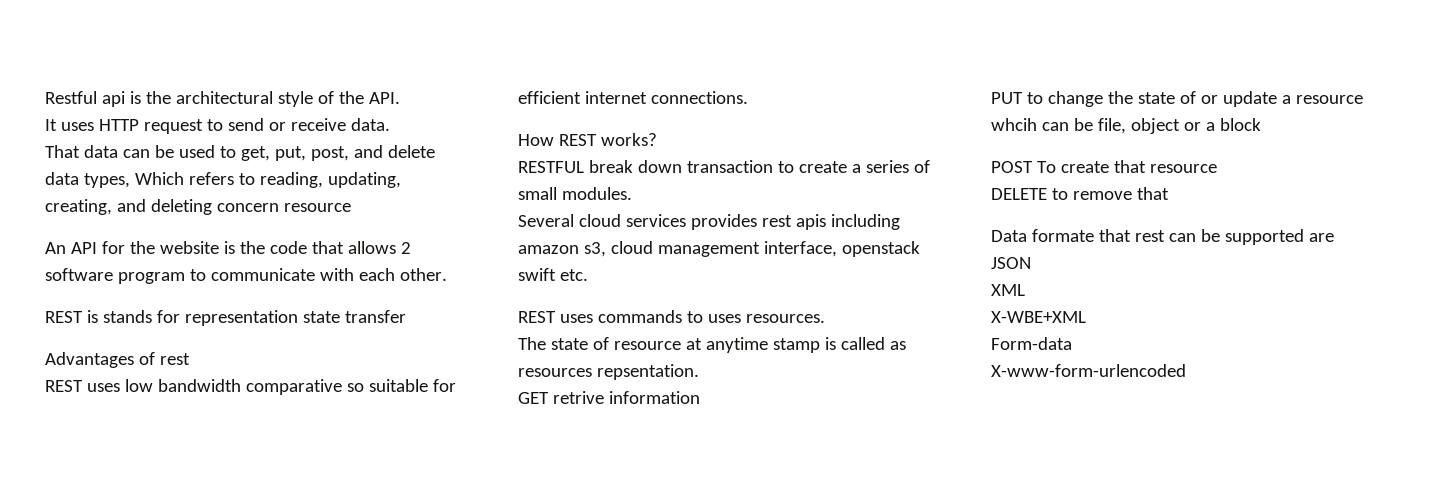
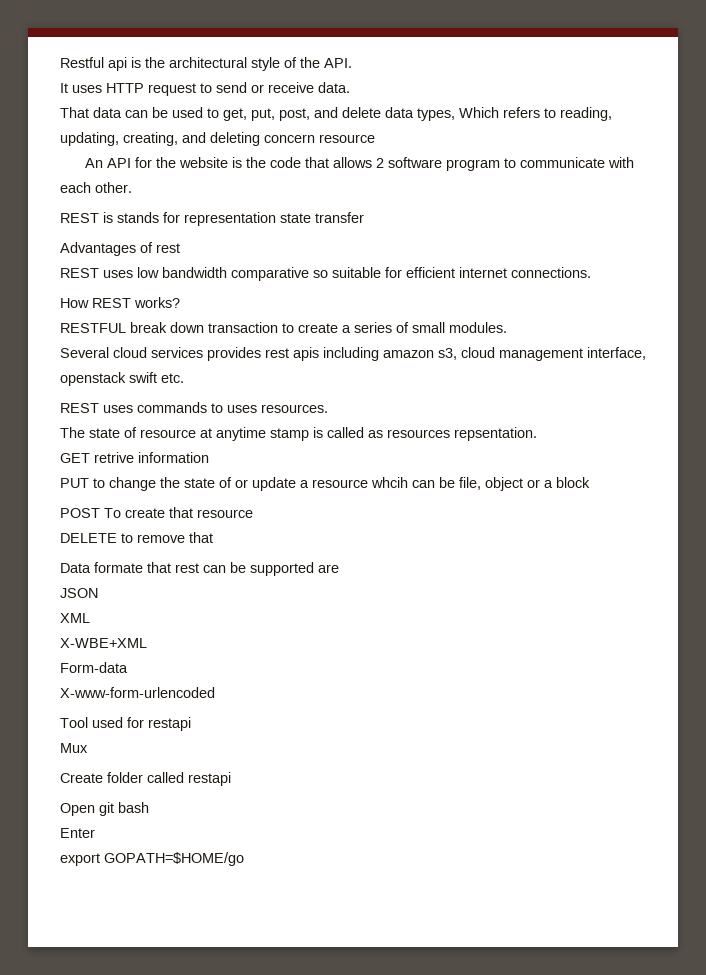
(1186, 370) none -> [60,717,191,731] [60,743,88,753] [60,772,231,786] [60,802,149,816] [60,828,95,838] [60,852,244,866] // Tool used for restapi // Mux // Create folder called restapi // Open git bash // Enter // export GOPATH=$HOME/go

